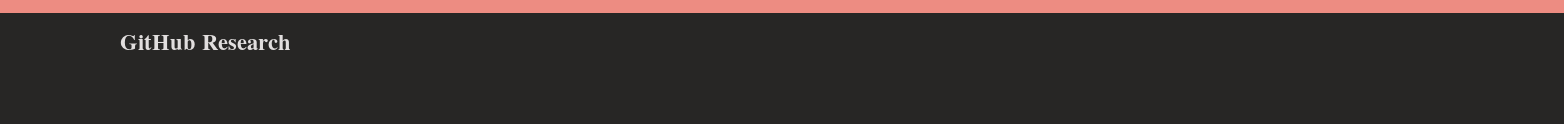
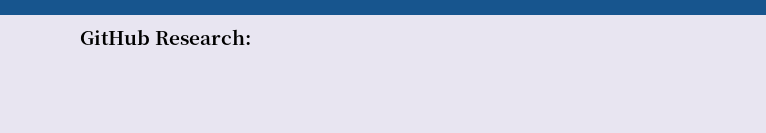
[202,35,292,50] Research -> [155,29,252,45] Research:

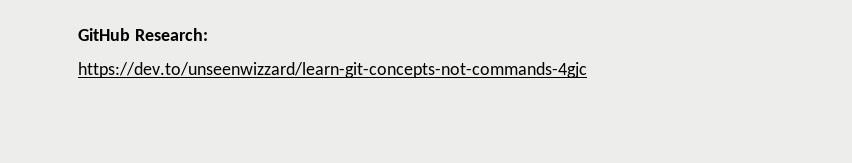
(252, 37) none -> [78,62,587,78] // https://dev.to/unseenwizzard/learn-git-concepts-not-commands-4gjc

